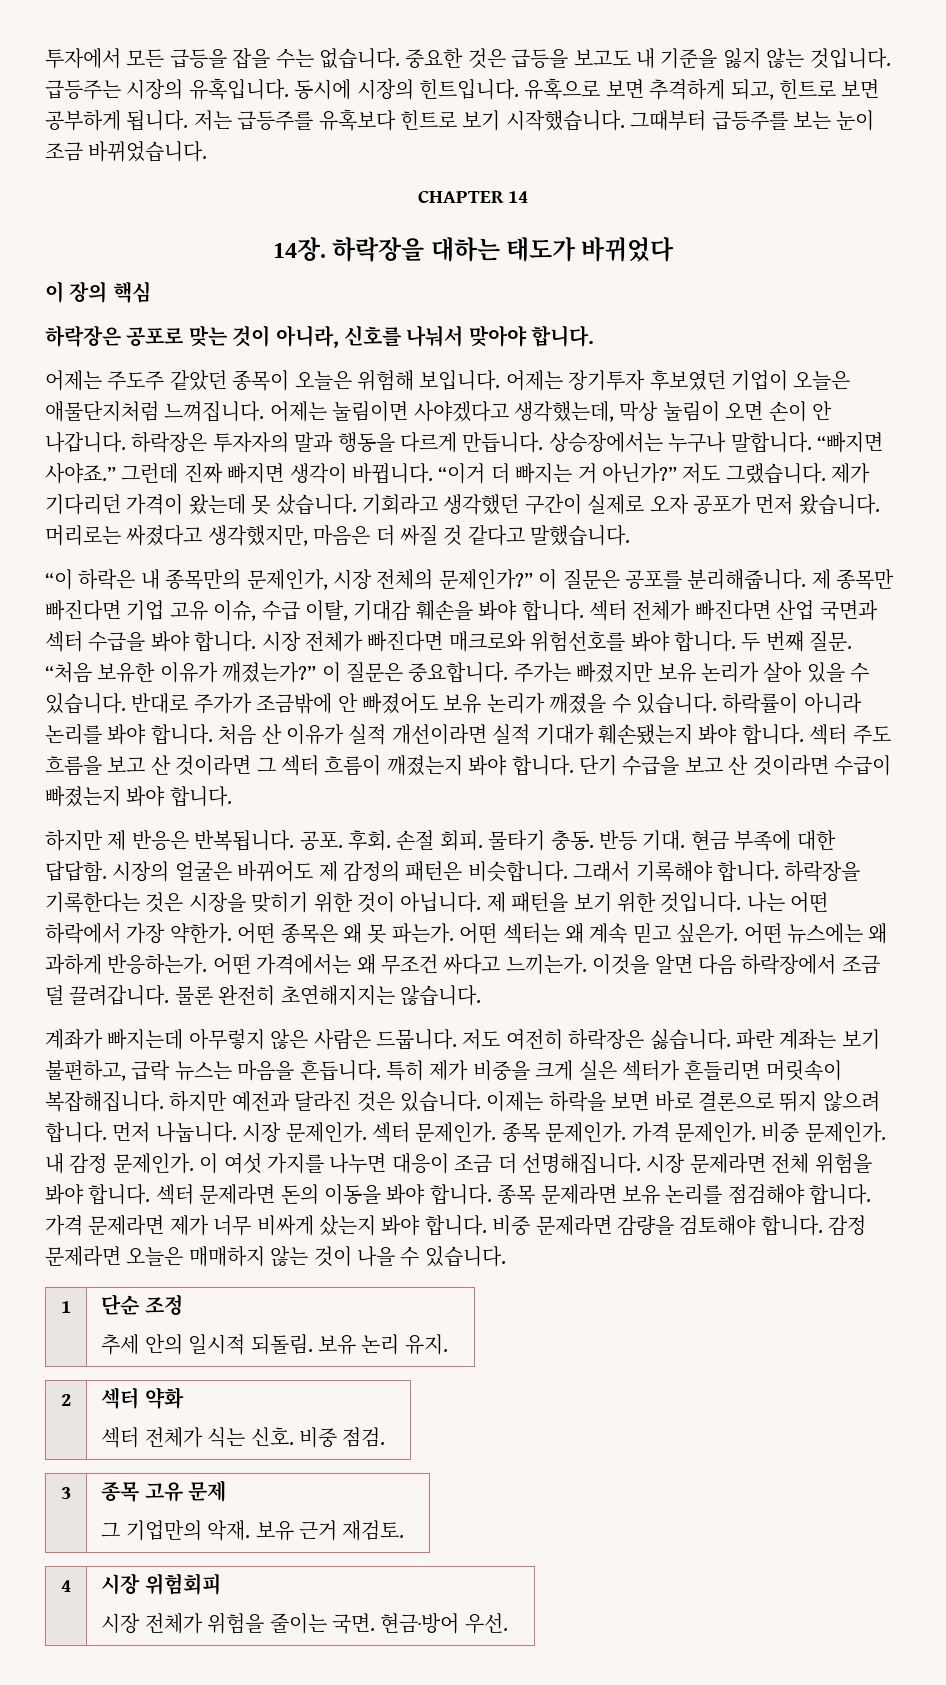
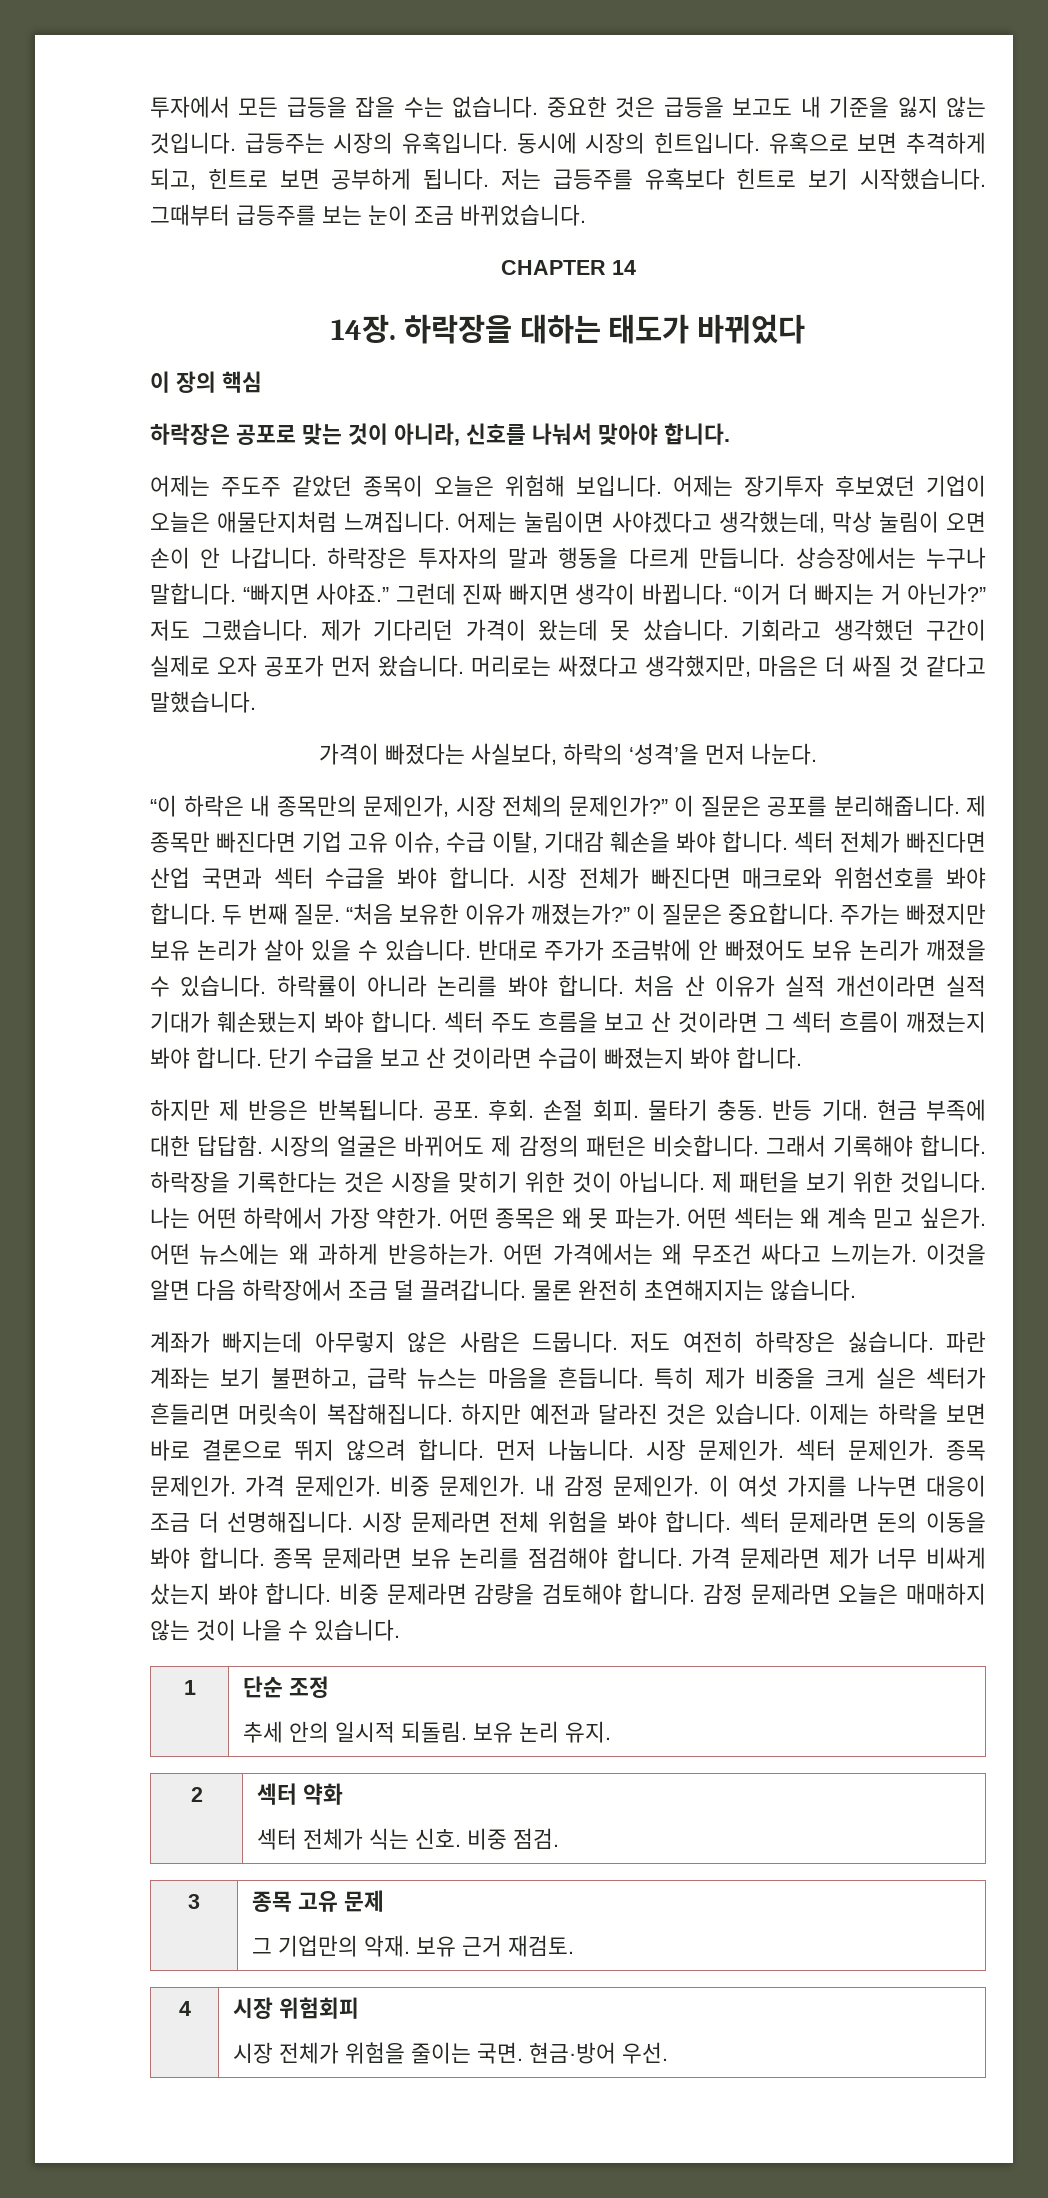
(631, 535) none -> [319,743,817,765] // 가격이 빠졌다는 사실보다, 하락의 ‘성격’을 먼저 나눈다.

